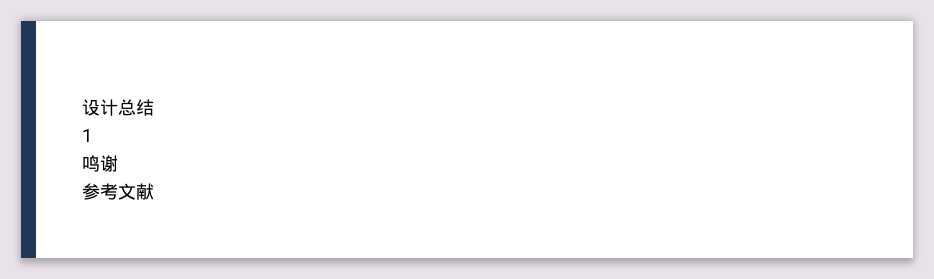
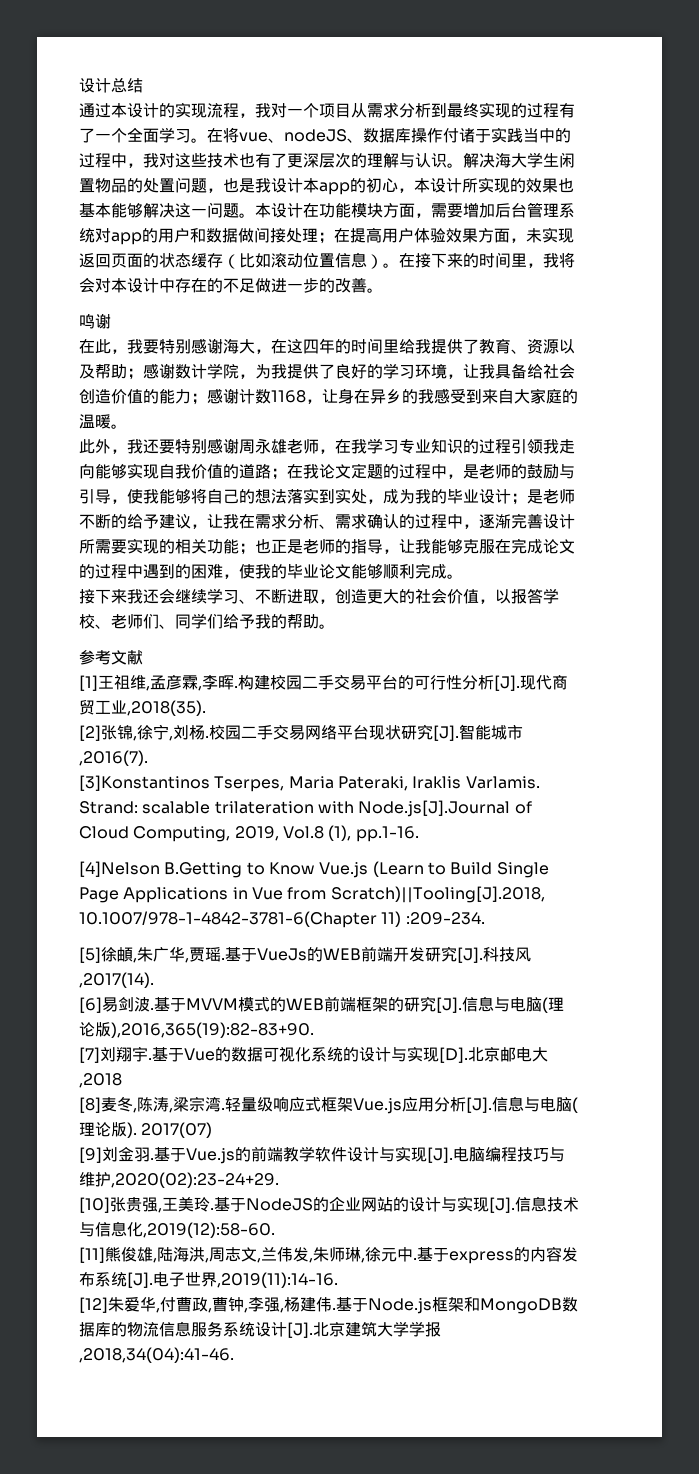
[82,129,92,142] [82,155,118,172] [82,183,154,200] 1 // 鸣谢 // 参考文献 -> [79,102,575,118] [79,127,571,143] [79,152,575,168] [79,177,574,195] [79,202,575,218] [79,227,574,245] [79,252,575,269] [79,277,383,293] [79,313,111,329] [79,338,575,354] [79,363,575,380] [79,388,578,405] [79,414,127,429] [79,438,575,454] [79,463,575,480] [79,488,575,505] [79,513,575,529] [79,538,575,555] [79,563,463,579] [79,588,559,604] [79,613,335,629] [79,650,143,665] [79,674,568,691] [79,700,206,716] [79,724,523,741] [79,750,148,766] [79,775,540,792] [79,800,532,817] [79,825,419,842] [79,861,549,878] [79,886,545,903] [79,911,485,928] [79,946,531,963] [79,972,154,988] [79,996,564,1013] [79,1022,314,1038] [79,1046,548,1063] [79,1073,122,1088] [79,1096,578,1114] [79,1122,213,1138] [79,1146,565,1164] [79,1172,279,1188] [79,1196,579,1213] [79,1221,275,1238] [79,1246,578,1264] [79,1271,338,1288] [79,1297,578,1314] [79,1321,441,1338] [79,1347,234,1363] 通过本设计的实现流程，我对一个项目从需求分析到最终实现的过程有了一个全面学习。在将vue、nodeJS、数据库操作付诸于实践当中的过程中，我对这些技术也有了更深层次的理解与认识。解决海大学生闲置物品的处置问题，也是我设计本app的初心，本设计所实现的效果也基本能够解决这一问题。本设计在功能模块方面，需要增加后台管理系统对app的用户和数据做间接处理；在提高用户体验效果方面，未实现返回页面的状态缓存（比如滚动位置信息）。在接下来的时间里，我将会对本设计中存在的不足做进一步的改善。 // 鸣谢 // 在此，我要特别感谢海大，在这四年的时间里给我提供了教育、资源以及帮助；感谢数计学院，为我提供了良好的学习环境，让我具备给社会创造价值的能力；感谢计数1168，让身在异乡的我感受到来自大家庭的温暖。 // 此外，我还要特别感谢周永雄老师，在我学习专业知识的过程引领我走向能够实现自我价值的道路；在我论文定题的过程中，是老师的鼓励与引导，使我能够将自己的想法落实到实处，成为我的毕业设计；是老师不断的给予建议，让我在需求分析、需求确认的过程中，逐渐完善设计所需要实现的相关功能；也正是老师的指导，让我能够克服在完成论文的过程中遇到的困难，使我的毕业论文能够顺利完成。 // 接下来我还会继续学习、不断进取，创造更大的社会价值，以报答学校、老师们、同学们给予我的帮助。 // 参考文献 // [1]王祖维,孟彦霖,李晖.构建校园二手交易平台的可行性分析[J].现代商贸工业,2018(35). // [2]张锦,徐宁,刘杨.校园二手交易网络平台现状研究[J].智能城市,2016(7). // [3]Konstantinos Tserpes, Maria Pateraki, Iraklis Varlamis. Strand: scalable trilateration with Node.js[J].Journal of Cloud Computing, 2019, Vol.8 (1), pp.1-16. // [4]Nelson B.Getting to Know Vue.js (Learn to Build Single Page Applications in Vue from Scratch)||Tooling[J].2018, 10.1007/978-1-4842-3781-6(Chapter 11) :209-234. // [5]徐頔,朱广华,贾瑶.基于VueJs的WEB前端开发研究[J].科技风,2017(14). // [6]易剑波.基于MVVM模式的WEB前端框架的研究[J].信息与电脑(理论版),2016,365(19):82-83+90. // [7]刘翔宇.基于Vue的数据可视化系统的设计与实现[D].北京邮电大,2018 // [8]麦冬,陈涛,梁宗湾.轻量级响应式框架Vue.js应用分析[J].信息与电脑(理论版). 2017(07) // [9]刘金羽.基于Vue.js的前端教学软件设计与实现[J].电脑编程技巧与维护,2020(02):23-24+29. // [10]张贵强,王美玲.基于NodeJS的企业网站的设计与实现[J].信息技术与信息化,2019(12):58-60. // [11]熊俊雄,陆海洪,周志文,兰伟发,朱师琳,徐元中.基于express的内容发布系统[J].电子世界,2019(11):14-16. // [12]朱爱华,付曹政,曹钟,李强,杨建伟.基于Node.js框架和MongoDB数据库的物流信息服务系统设计[J].北京建筑大学学报,2018,34(04):41-46.

